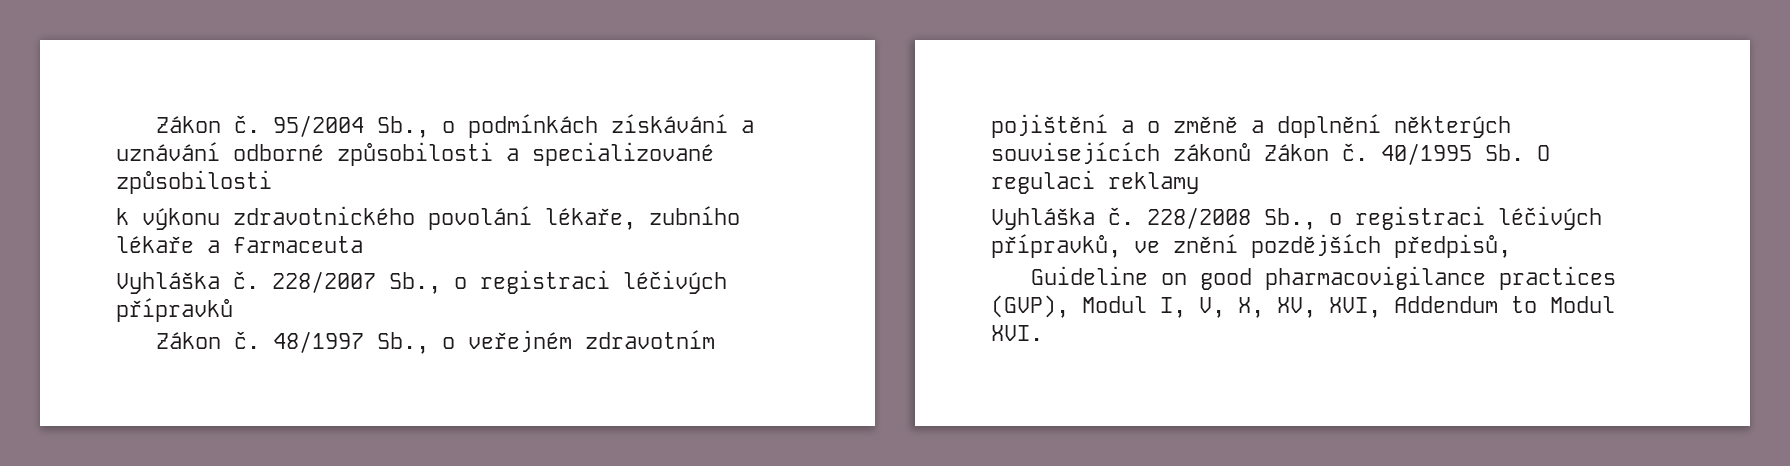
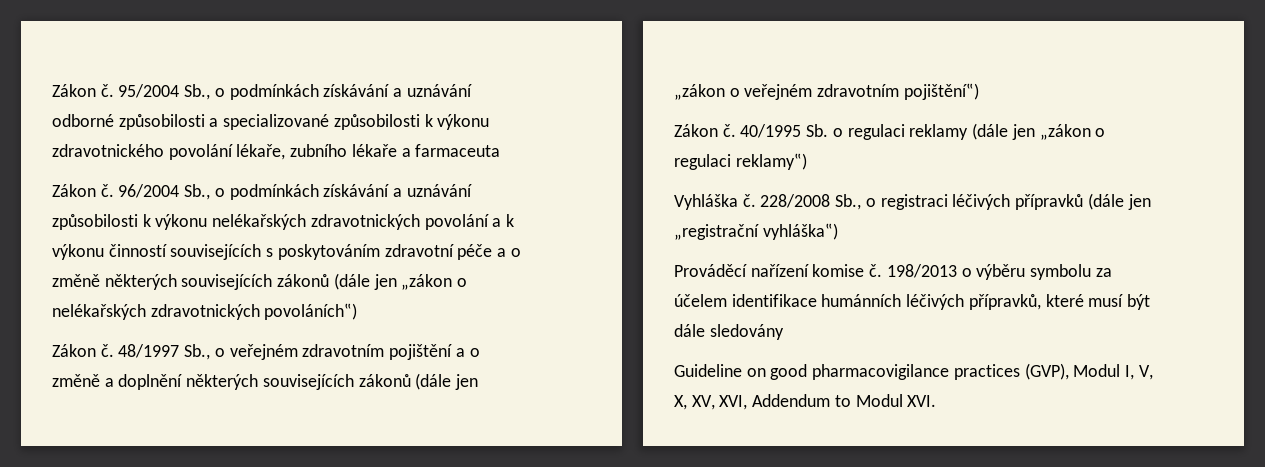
(272, 182) // -> (420, 122) none
[116,270,727,294] [116,298,233,322] Vyhláška č. 228/2007 Sb., o registraci léčivých přípravků -> [52,184,472,200] [52,214,515,230] [52,244,521,260] [52,273,468,290] [52,303,358,320] Zákon č. 96/2004 Sb., o podmínkách získávání a uznávání způsobilosti k výkonu nelékařských zdravotnických povolání a k výkonu činností souvisejících s poskytováním zdravotní péče a o změně některých souvisejících zákonů (dále jen „zákon o nelékařských zdravotnických povoláních‟)
(1251, 152) none -> [415,373,479,390] [674,83,979,100] (dále jen „zákon o veřejném zdravotním pojištění‟) //
[1537,145,1550,161] O -> [832,128,843,137] o
(1199, 183) none -> [972,123,1106,140] [674,153,807,170] (dále jen „zákon o regulaci reklamy‟)
[991,234,1511,258] přípravků, ve znění pozdějších předpisů, -> [1015,193,1151,210] [674,223,838,240] [674,264,1112,280] [674,294,1151,310] [674,324,784,340] přípravků (dále jen „registrační vyhláška‟) // Prováděcí nařízení komise č. 198/2013 o výběru symbolu za účelem identifikace humánních léčivých přípravků, které musí být dále sledovány

